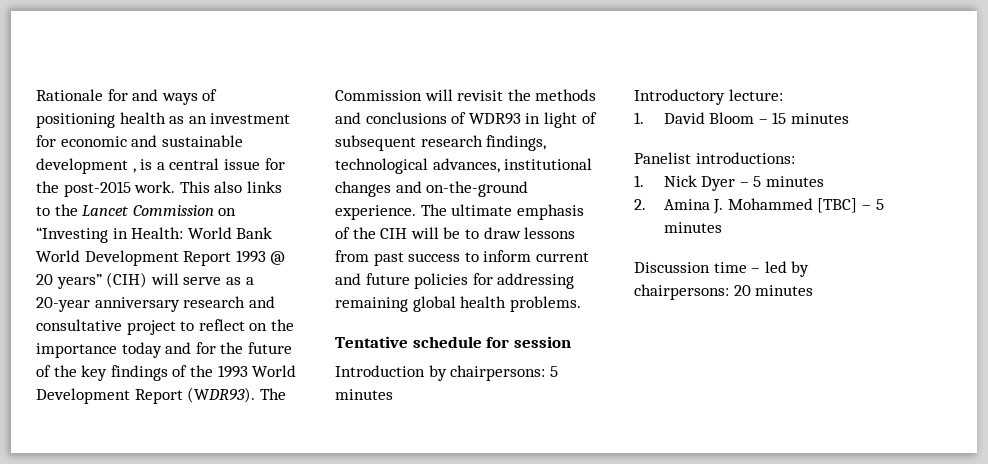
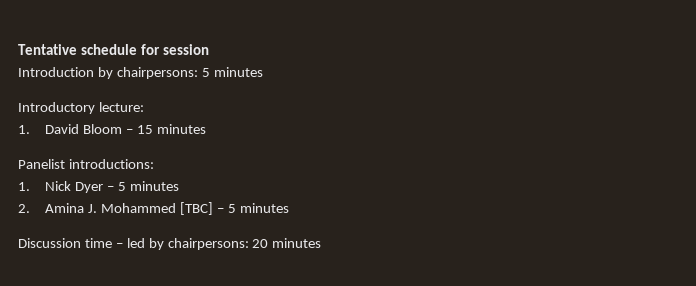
[36,89,218,105] [36,112,291,128] [36,135,243,147] [36,158,285,174] [36,181,282,197] [36,204,237,216] [36,227,273,243] [36,250,286,266] [36,272,254,289] [36,296,275,312] [36,319,294,335] [36,342,292,358] [36,365,297,381] [36,387,286,404] [335,89,597,101] [335,112,597,128] [335,135,547,151] [335,158,593,174] [335,181,529,197] [335,204,584,220] [335,227,576,239] [335,250,589,266] [335,273,575,289] [335,296,581,312] Rationale for and ways of positioning health as an investment for economic and sustainable development , is a central issue for the post-2015 work. This also links to the Lancet Commission on “Investing in Health: World Bank World Development Report 1993 @ 20 years” (CIH) will serve as a 20-year anniversary research and consultative project to reflect on the importance today and for the future of the key findings of the 1993 World Development Report (WDR93). The Commission will revisit the methods and conclusions of WDR93 in light of subsequent research findings, technological advances, institutional changes and on-the-ground experience. The ultimate emphasis of the CIH will be to draw lessons from past success to inform current and future policies for addressing remaining global health problems. // -> (18, 49) none

